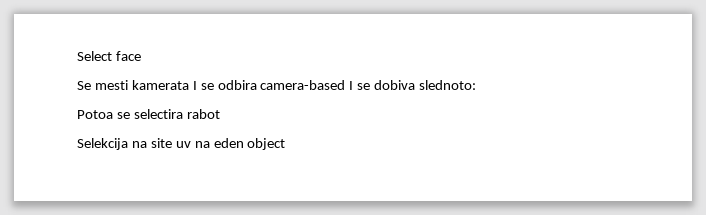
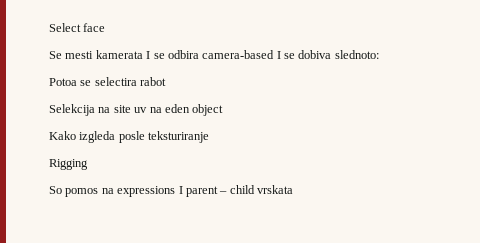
(286, 144) none -> [49,131,210,143] [49,159,88,170] [49,185,293,197] // Kako izgleda posle teksturiranje // Rigging // So pomos na expressions I parent – child vrskata

